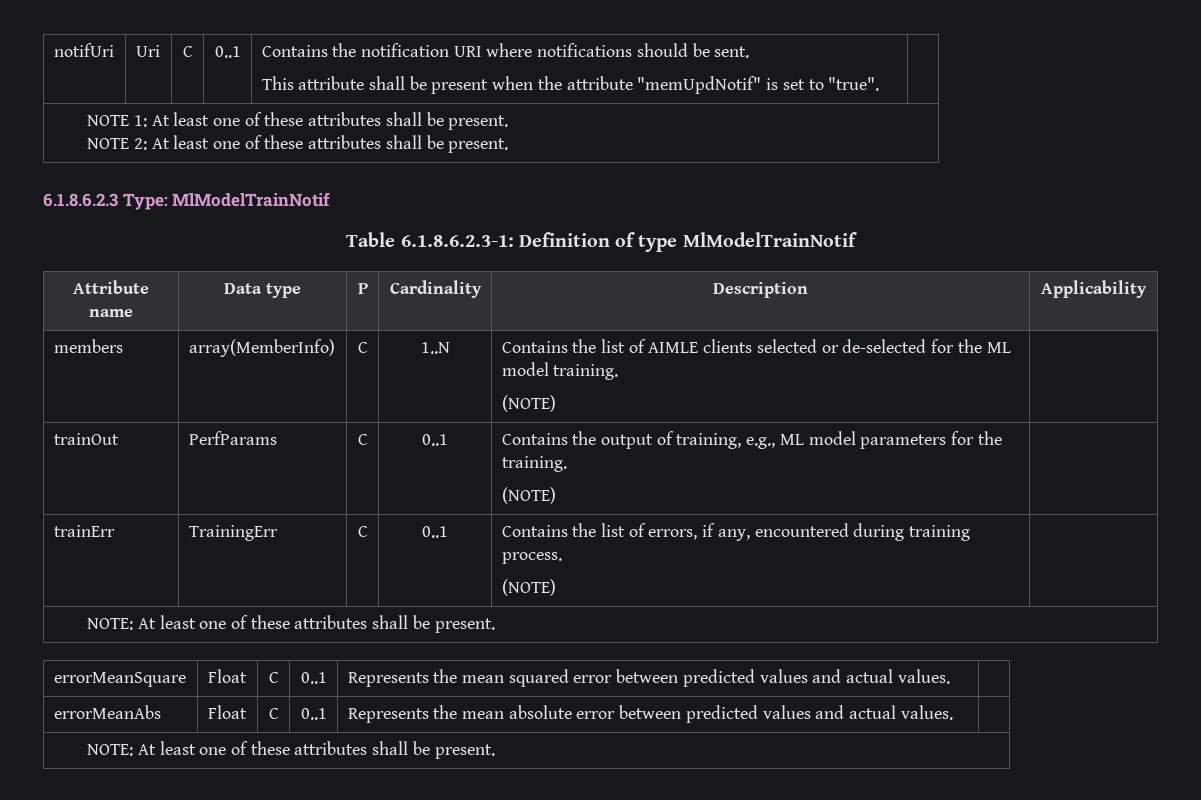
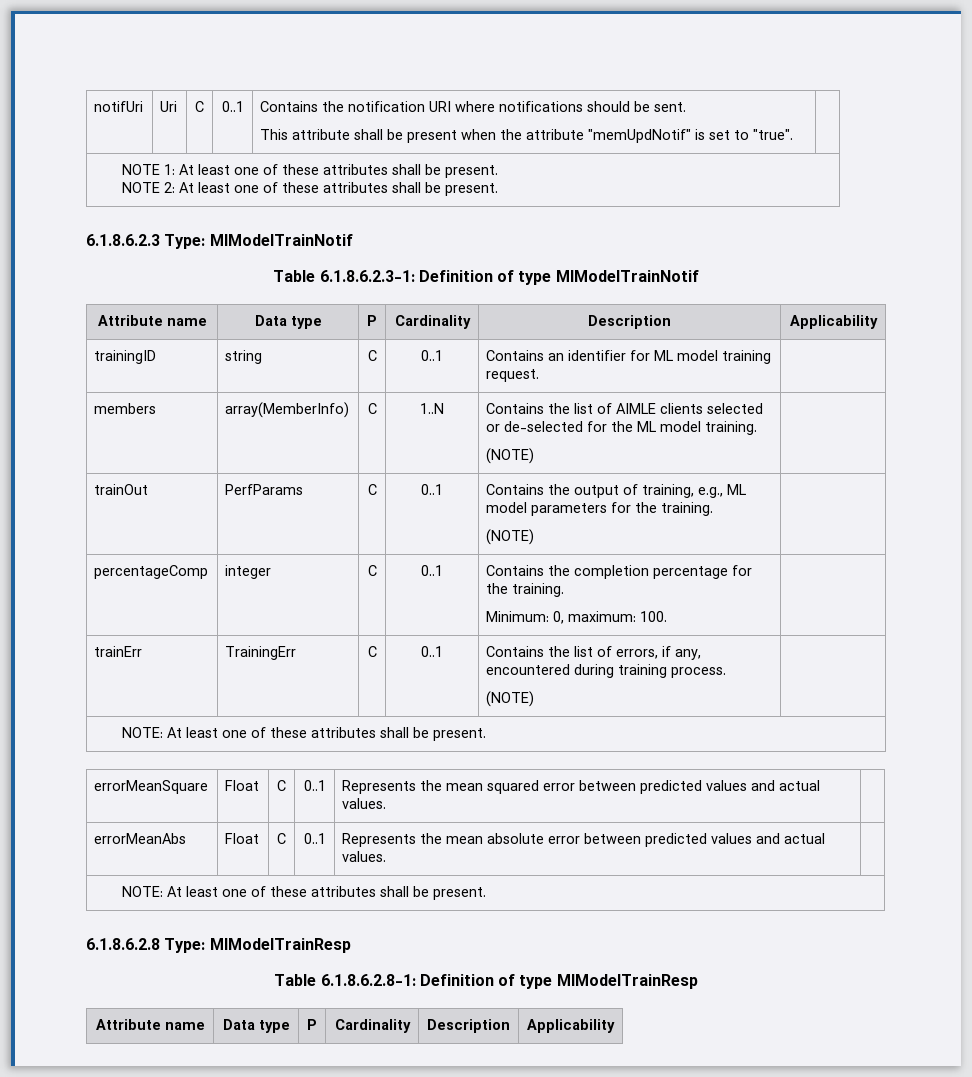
(1147, 289) none -> [94,350,157,364] [225,350,263,364] [367,350,377,361] [421,350,443,361] [486,350,772,364] [486,369,540,382] // trainingID | string | C | 0..1 | Contains an identifier for ML model training request. |
(556, 495) none -> [94,565,209,579] [225,565,272,579] [367,565,377,576] [421,565,443,576] [486,565,753,579] [486,583,565,597] [486,611,668,624] // percentageComp | integer | C | 0..1 | Contains the completion percentage for the training. // Minimum: 0, maximum: 100. |
(495, 751) none -> [86,938,351,953] [274,974,698,989] [95,1019,205,1030] [222,1019,290,1033] [307,1019,317,1030] [334,1019,411,1033] [427,1019,510,1033] [527,1019,615,1033] // 6.1.8.6.2.8 Type: MlModelTrainResp // Table 6.1.8.6.2.8-1: Definition of type MlModelTrainResp // Attribute name | Data type | P | Cardinality | Description | Applicability

